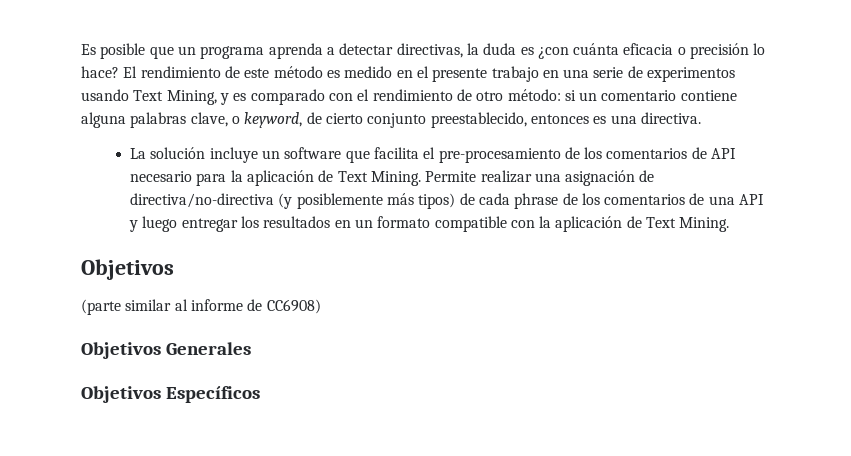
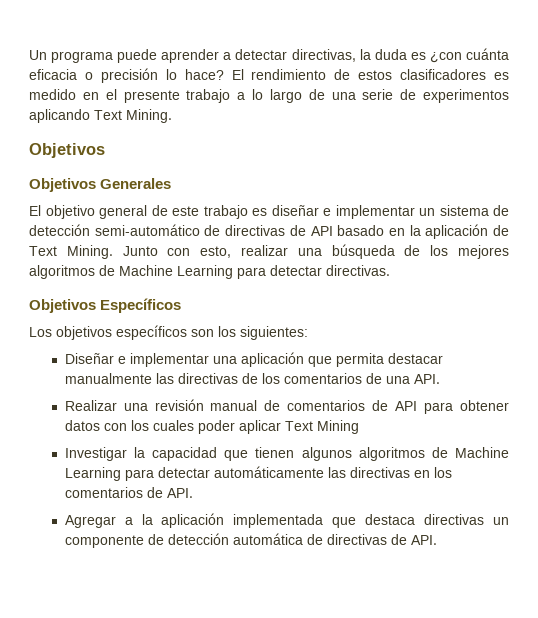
[81,43,323,59] Es posible que un programa aprenda -> [29,49,220,63] Un programa puede aprender
[244,66,323,78] este método -> [358,69,487,80] estos clasificadores
[542,66,736,82] [81,89,737,105] [81,112,701,128] [129,147,737,163] [129,170,655,186] [129,193,559,209] en una serie de experimentos usando Text Mining, y es comparado con el rendimiento de otro método: si un comentario contiene alguna palabras clave, o keyword, de cierto conjunto preestablecido, entonces es una directiva. // La solución incluye un software que facilita el pre-procesamiento de los comentarios de API necesario para la aplicación de Text Mining. Permite realizar una asignación de directiva/no-directiva (y posiblemente más tipos) de cada phrase -> [237,89,509,103] [29,109,172,123] [29,143,105,158] [29,178,172,192] [29,205,509,219] [29,224,509,239] [29,244,510,259] [29,265,390,279] [29,298,182,313] [29,325,308,340] [64,352,443,367] [64,373,238,384] a lo largo de una serie de experimentos aplicando Text Mining. // Objetivos // Objetivos Generales // El objetivo general de este trabajo es diseñar e implementar un sistema de detección semi-automático de directivas de API basado en la aplicación de Text Mining. Junto con esto, realizar una búsqueda de los mejores algoritmos de Machine Learning para detectar directivas. // Objetivos Específicos // Los objetivos específicos son los siguientes: // Diseñar e implementar una aplicación que permita destacar manualmente las directivas
[739,194,765,205] [128,216,730,232] [81,259,174,280] [81,299,321,315] [81,342,251,359] [81,386,260,403] API y luego entregar los resultados en un formato compatible con la aplicación de Text Mining. // Objetivos // (parte similar al informe de CC6908) // Objetivos Generales // Objetivos Específicos -> [413,374,440,384] [64,399,510,414] [64,420,359,434] [64,447,509,461] [64,466,452,481] [64,487,193,498] [64,513,509,528] [64,533,437,548] API. // Realizar una revisión manual de comentarios de API para obtener datos con los cuales poder aplicar Text Mining // Investigar la capacidad que tienen algunos algoritmos de Machine Learning para detectar automáticamente las directivas en los comentarios de API. // Agregar a la aplicación implementada que destaca directivas un componente de detección automática de directivas de API.

